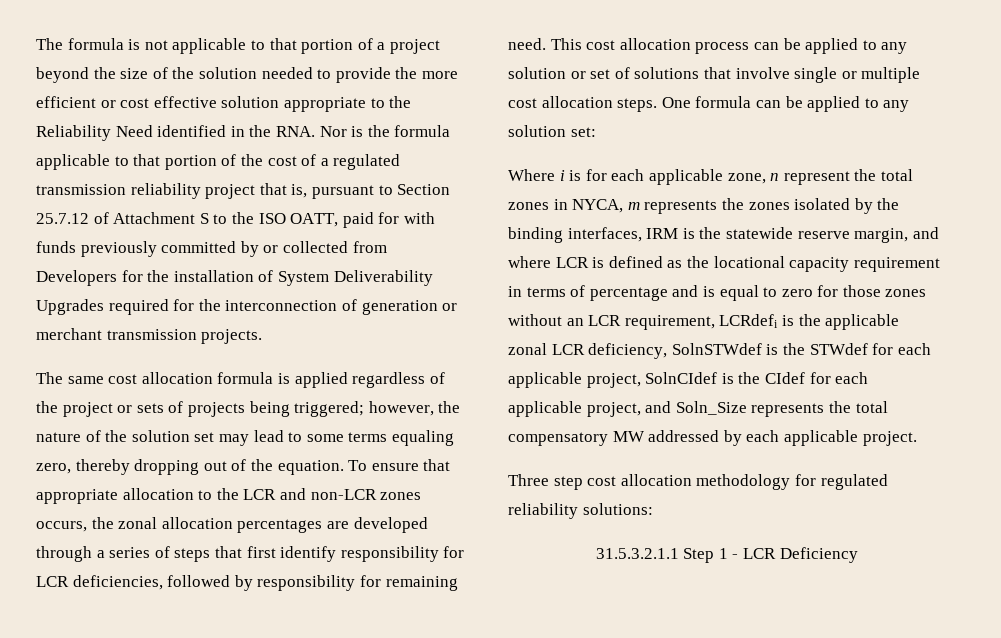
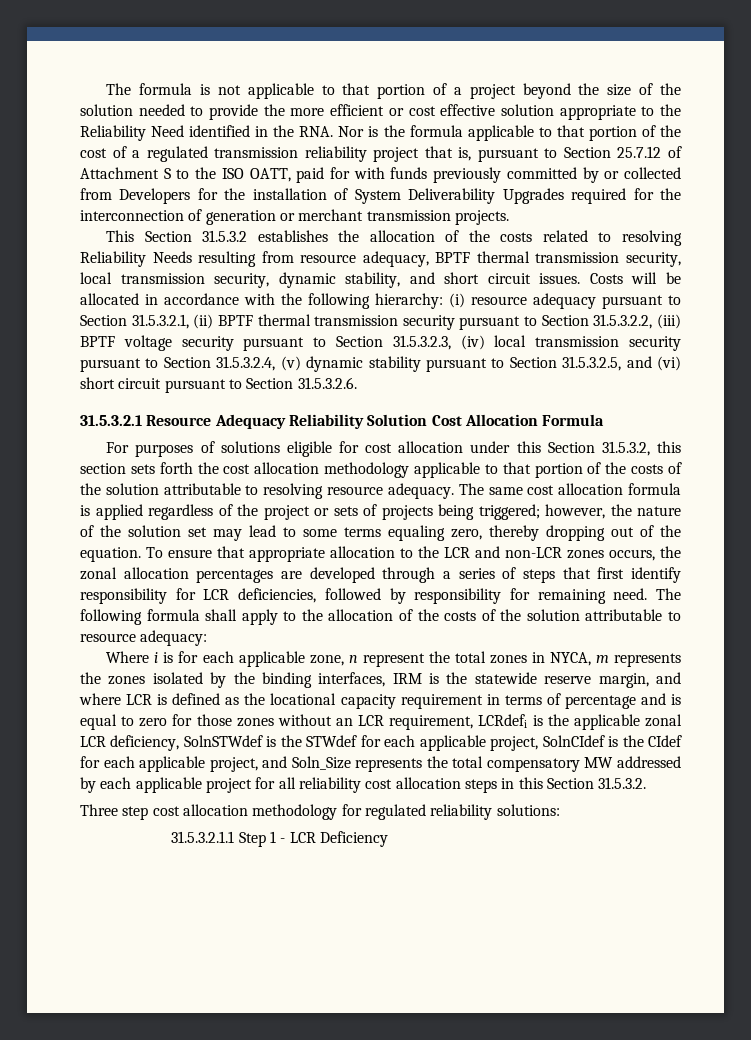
(263, 336) none -> [106,230,682,246] [80,251,681,267] [80,272,681,288] [80,293,681,309] [80,314,681,330] [80,335,681,351] [80,356,681,372] [80,377,357,393] [80,414,605,429] [106,441,681,457] [80,462,682,478] [80,483,454,499] This Section 31.5.3.2 establishes the allocation of the costs related to resolving Reliability Needs resulting from resource adequacy, BPTF thermal transmission security, local transmission security, dynamic stability, and short circuit issues. Costs will be allocated in accordance with the following hierarchy: (i) resource adequacy pursuant to Section 31.5.3.2.1, (ii) BPTF thermal transmission security pursuant to Section 31.5.3.2.2, (iii) BPTF voltage security pursuant to Section 31.5.3.2.3, (iv) local transmission security pursuant to Section 31.5.3.2.4, (v) dynamic stability pursuant to Section 31.5.3.2.5, and (vi) short circuit pursuant to Section 31.5.3.2.6. // 31.5.3.2.1 Resource Adequacy Reliability Solution Cost Allocation Formula // For purposes of solutions eligible for cost allocation under this Section 31.5.3.2, this section sets forth the cost allocation methodology applicable to that portion of the costs of the solution attributable to resolving resource adequacy.
[550,38,908,54] [508,67,921,83] [508,96,910,112] [508,125,596,137] This cost allocation process can be applied to any solution or set of solutions that involve single or multiple cost allocation steps. One formula can be applied to any solution set: -> [656,588,682,600] [80,609,681,625] [80,630,208,646] The following formula shall apply to the allocation of the costs of the solution attributable to resource adequacy:
[862,431,917,446] project. -> [205,777,647,793] project for all reliability cost allocation steps in this Section 31.5.3.2.

